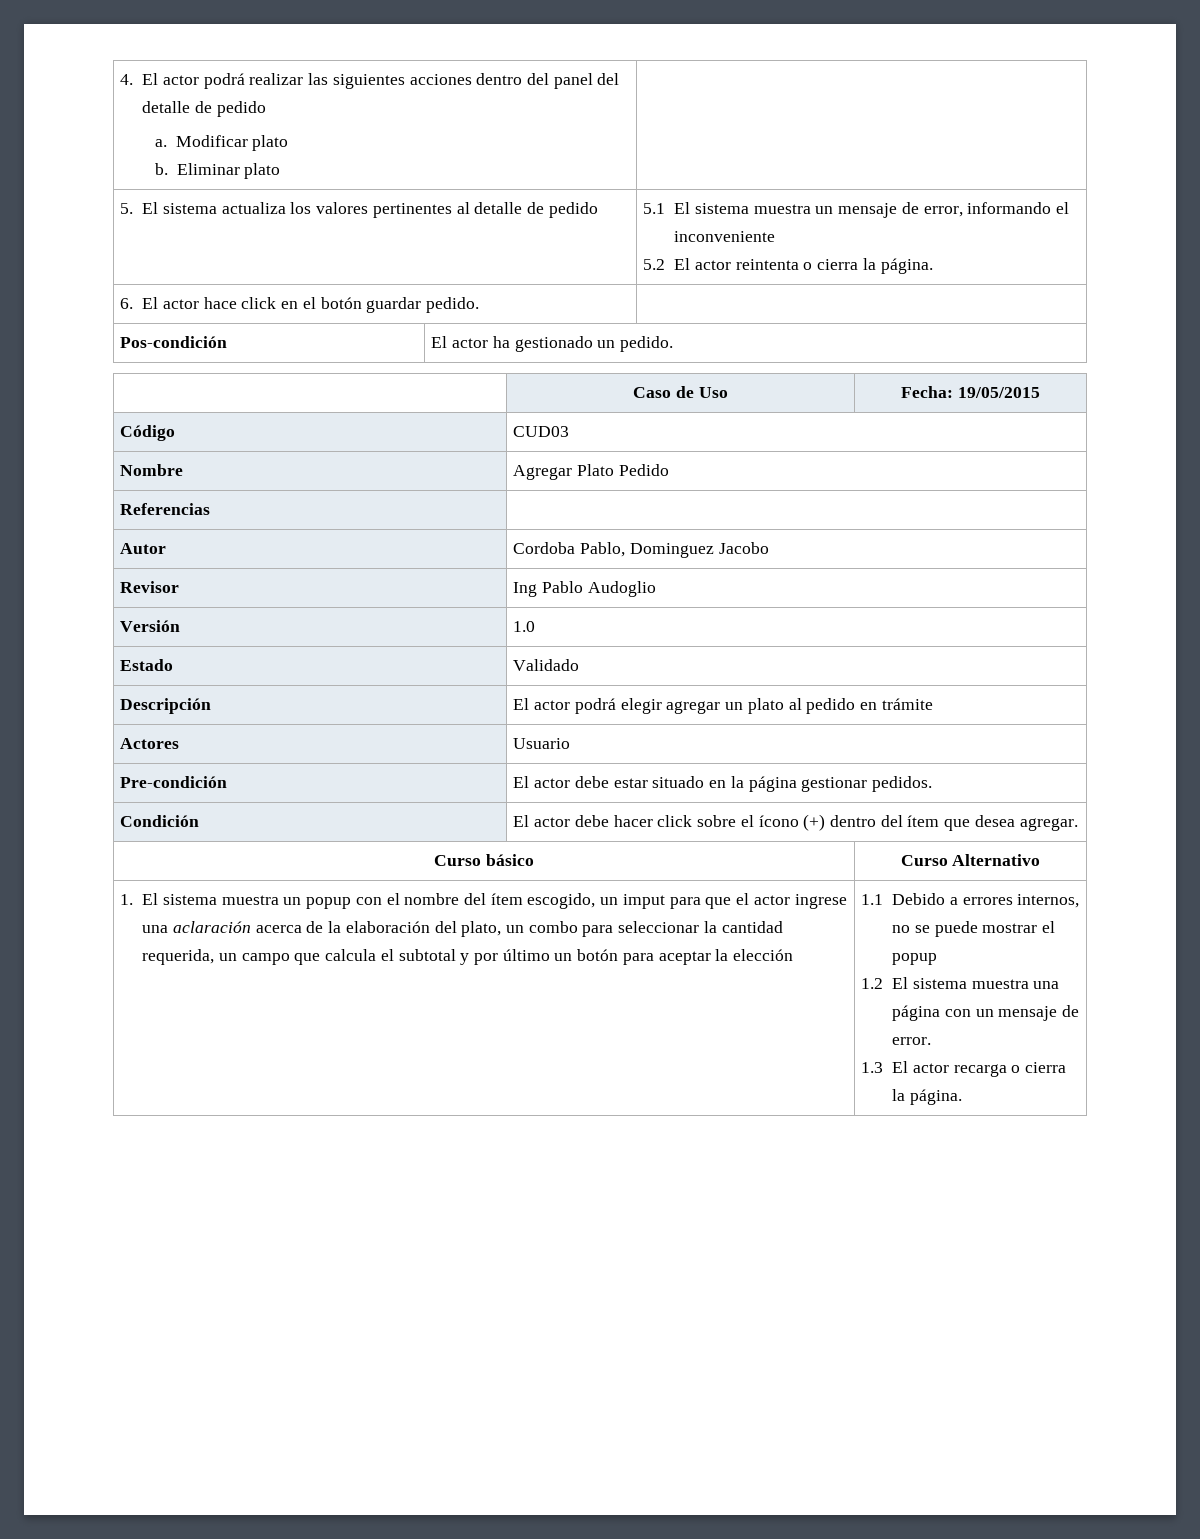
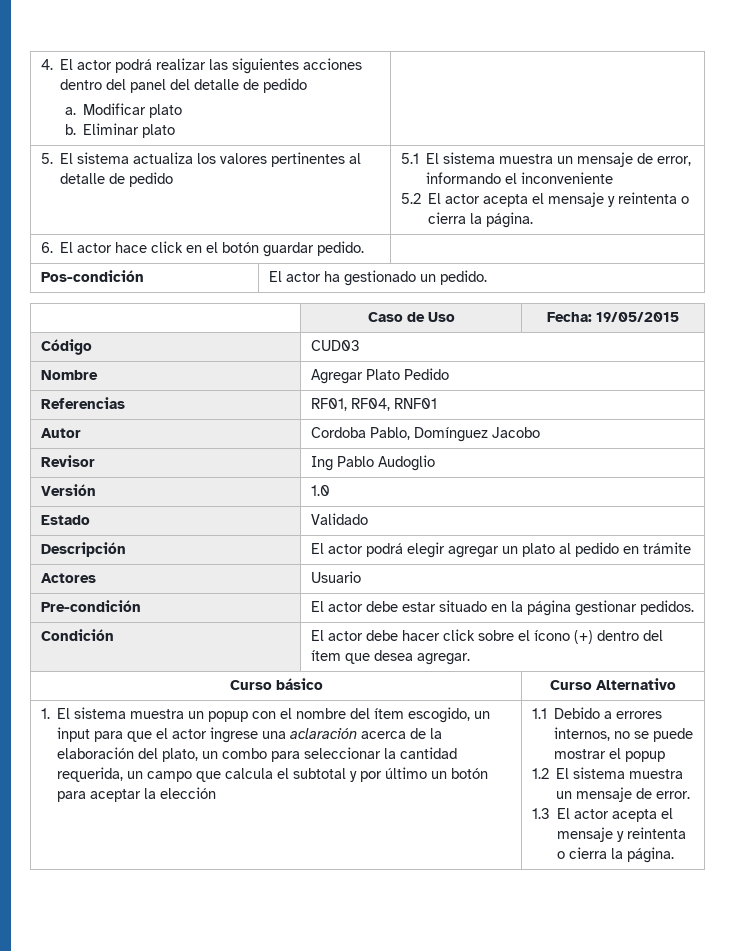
(731, 265) none -> [483,192,616,207] acepta el mensaje y
(211, 509) none -> [310,398,437,411] RF01, RF04, RNF01
[629,543,714,558] Dominguez -> [413,427,488,442] Domínguez
[622,894,665,909] imput -> [57,727,91,742] input
[1033,981,1060,989] [892,1005,971,1021] una página con -> (684, 774) none
[953,1064,1007,1077] recarga -> [612,808,674,822] [557,827,687,842] acepta el mensaje y reintenta

